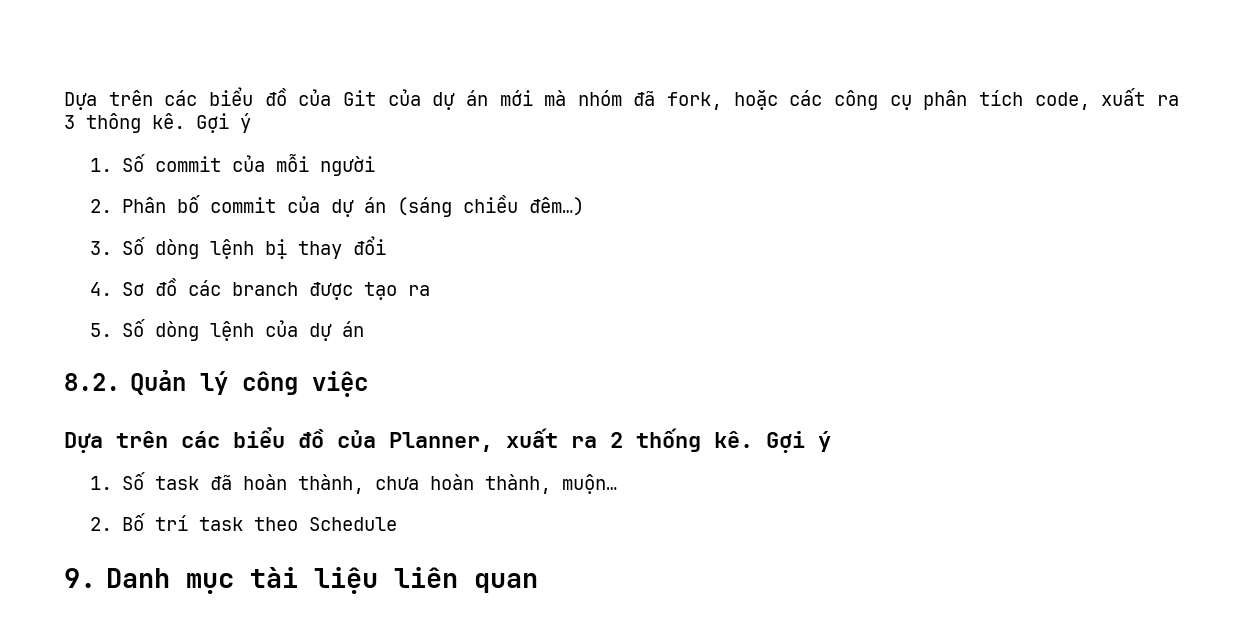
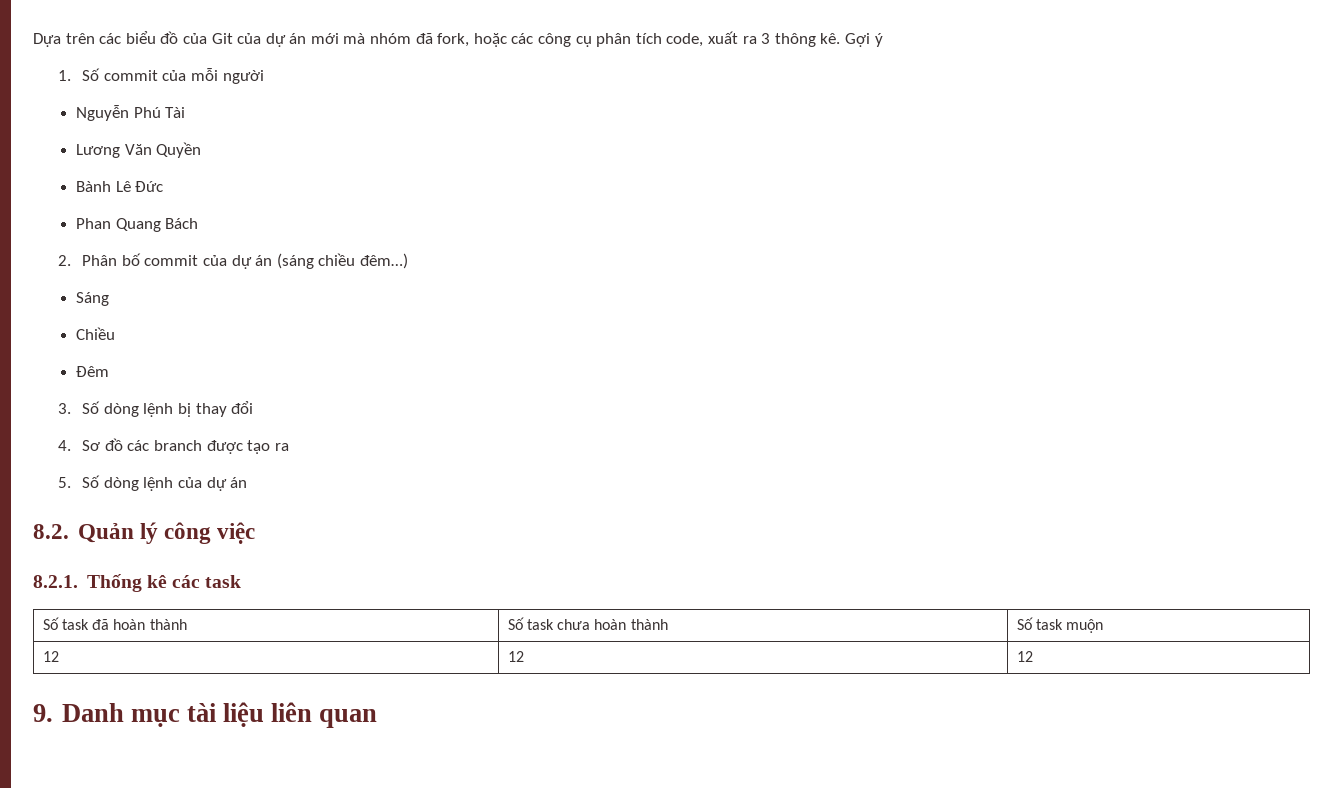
(375, 166) none -> [76,105,186,121] [76,142,202,158] [76,181,164,192] [76,218,199,232] // Nguyễn Phú Tài // Lương Văn Quyền // Bành Lê Đức // Phan Quang Bách
(584, 206) none -> [76,292,110,306] [76,327,116,340] [76,366,110,377] // Sáng // Chiều // Đêm
[64,427,831,453] [90,472,617,494] [90,513,397,531] Dựa trên các biểu đồ của Planner, xuất ra 2 thống kê. Gợi ý // 1. Số task đã hoàn thành, chưa hoàn thành, muộn… // 2. Bố trí task theo Schedule -> [33,574,242,592] [42,617,187,630] [507,617,668,630] [1016,617,1104,633] [42,651,59,662] [507,651,524,662] [1016,651,1033,662] 8.2.1. Thống kê các task // Số task đã hoàn thành | Số task chưa hoàn thành | Số task muộn // 12 | 12 | 12

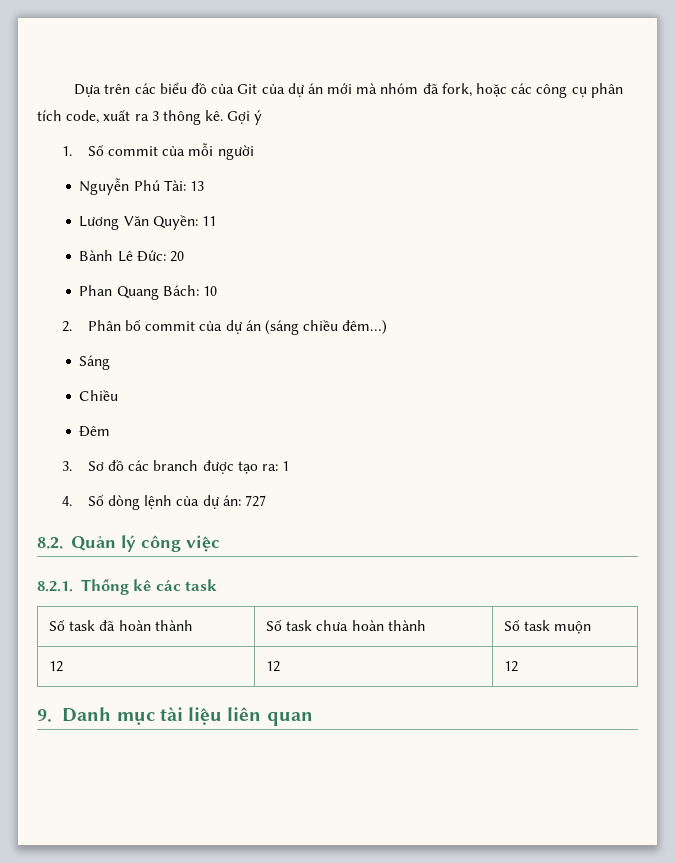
[165,107,186,118] Tài -> [163,180,205,191] Tài: 13
[156,142,202,158] Quyền -> [152,214,217,230] Quyền: 11
[135,181,164,192] Đức -> [136,250,185,262] Đức: 20
[165,218,199,229] Bách -> [162,285,218,296] Bách: 10
[82,401,254,417] [57,440,71,451] Số dòng lệnh bị thay đổi // 4. -> (73, 466) none
[274,443,289,451] [57,477,71,488] ra // 5. -> [261,461,290,471] [62,496,73,506] ra: 1 // 4.
[230,477,248,488] án -> [222,495,266,507] án: 727

